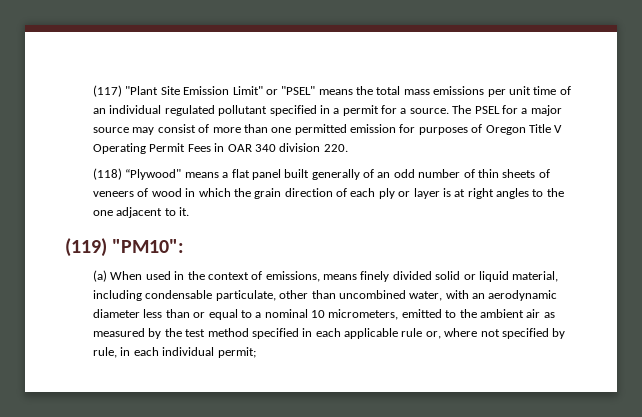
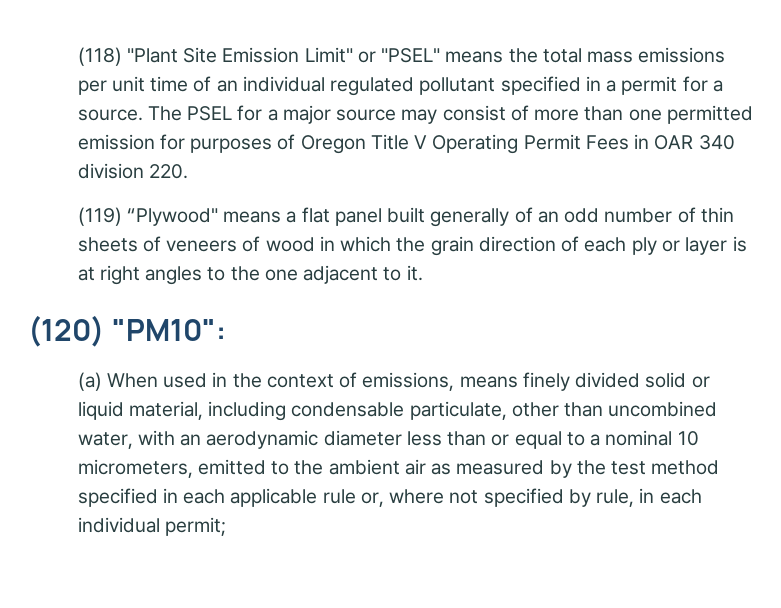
[93,85,123,97] (117) -> [77,47,122,66] (118)
[93,168,123,180] (118) -> [77,207,122,226] (119)
[65,238,107,257] (119) -> [28,315,104,347] (120)

